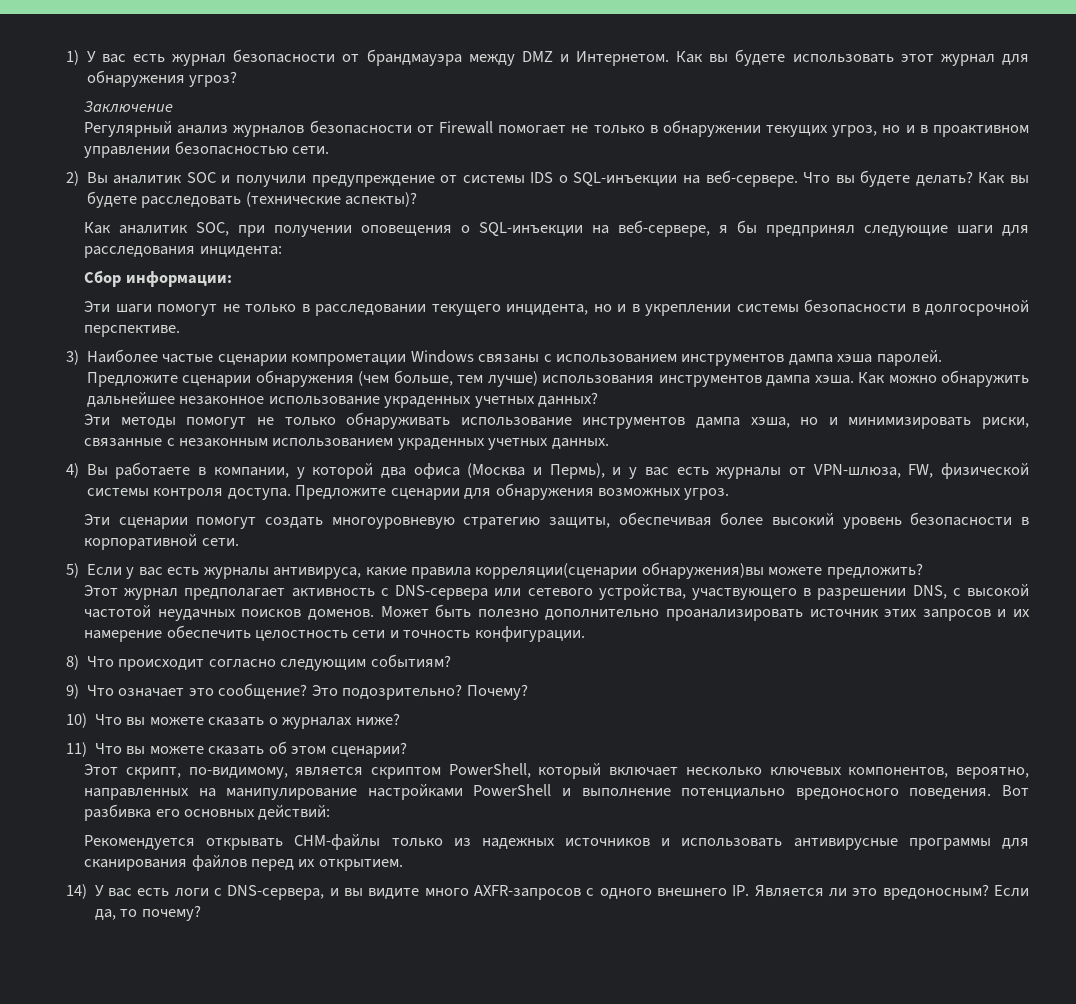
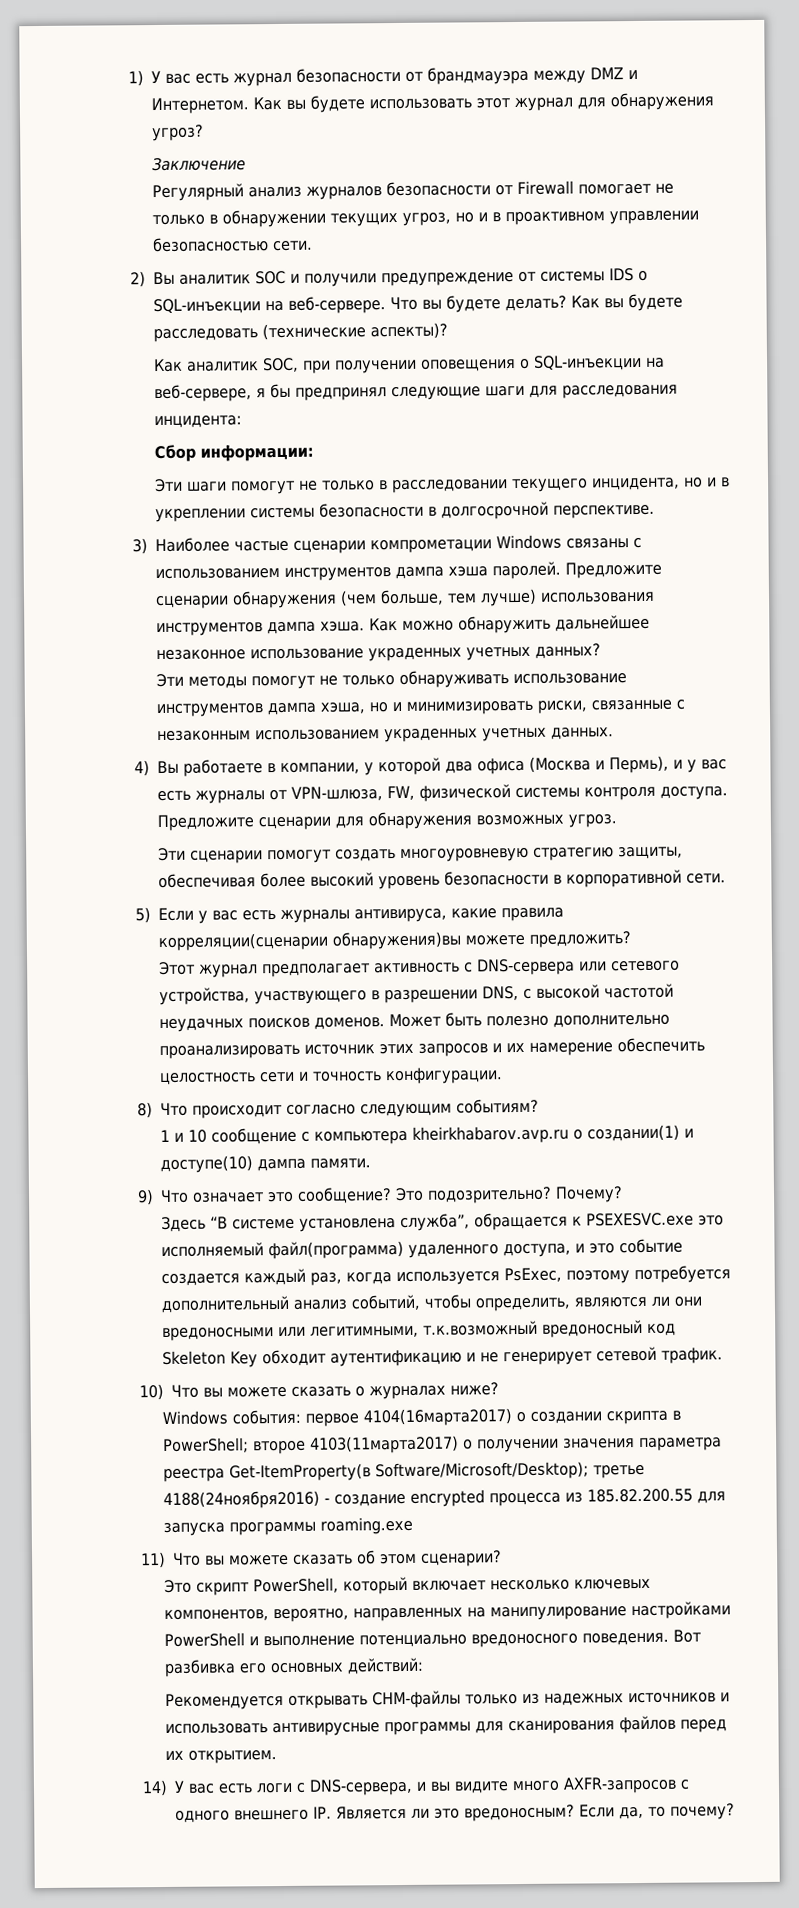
(451, 660) none -> [160,1124,695,1145] [160,1155,372,1174] // 1 и 10 сообщение с компьютера kheirkhabarov.avp.ru о создании(1) и доступе(10) дампа памяти.
(528, 692) none -> [161,1212,725,1233] [161,1238,684,1260] [161,1265,732,1287] [161,1294,703,1314] [162,1319,677,1342] [162,1346,724,1368] // Здесь “В системе установлена служба”, обращается к PSEXESVC.exe это исполняемый файл(программа) удаленного доступа, и это событие создается каждый раз, когда используется PsExec, поэтому потребуется дополнительный анализ событий, чтобы определить, являются ли они вредоносными или легитимными, т.к.возможный вредоносный код Skeleton Key обходит аутентификацию и не генерирует сетевой трафик.
(400, 719) none -> [162,1408,682,1427] [163,1435,723,1455] [163,1461,646,1482] [163,1488,727,1509] [163,1516,414,1536] // Windows события: первое 4104(16марта2017) о создании скрипта в PowerShell; второе 4103(11марта2017) о получении значения параметра реестра Get-ItemProperty(в Software/Microsoft/Desktop); третье 4188(24ноября2016) - создание encrypted процесса из 185.82.200.55 для запуска программы roaming.exe
[84,764,441,779] Этот скрипт, по-видимому, является скриптом -> [164,1579,250,1596] Это скрипт

